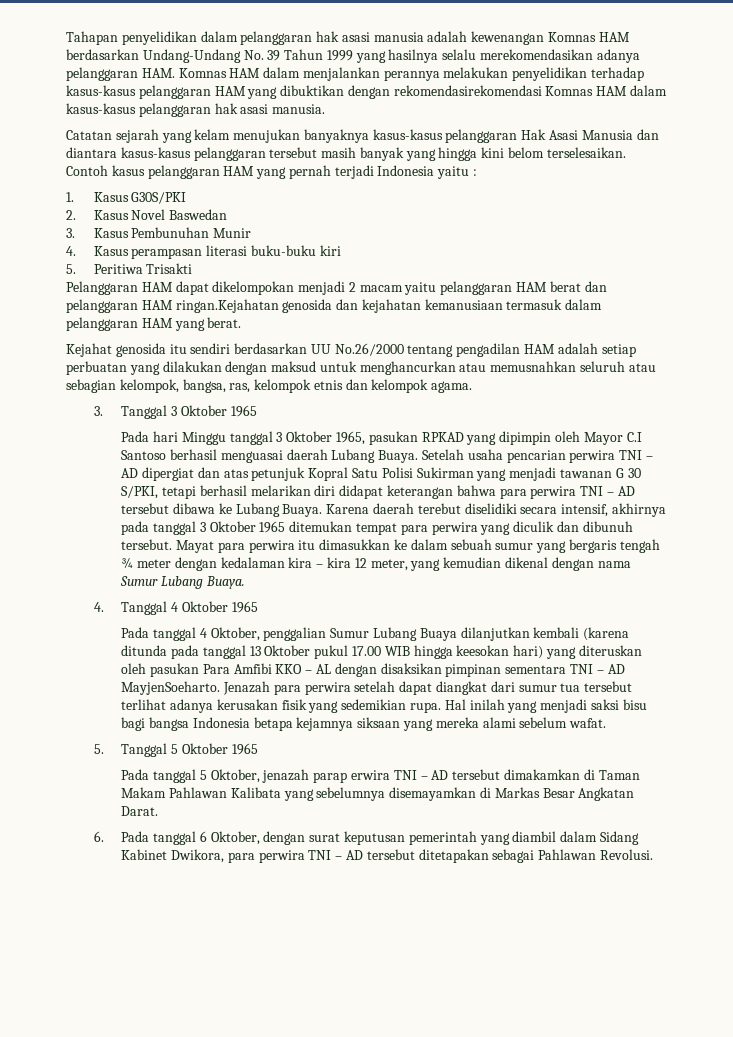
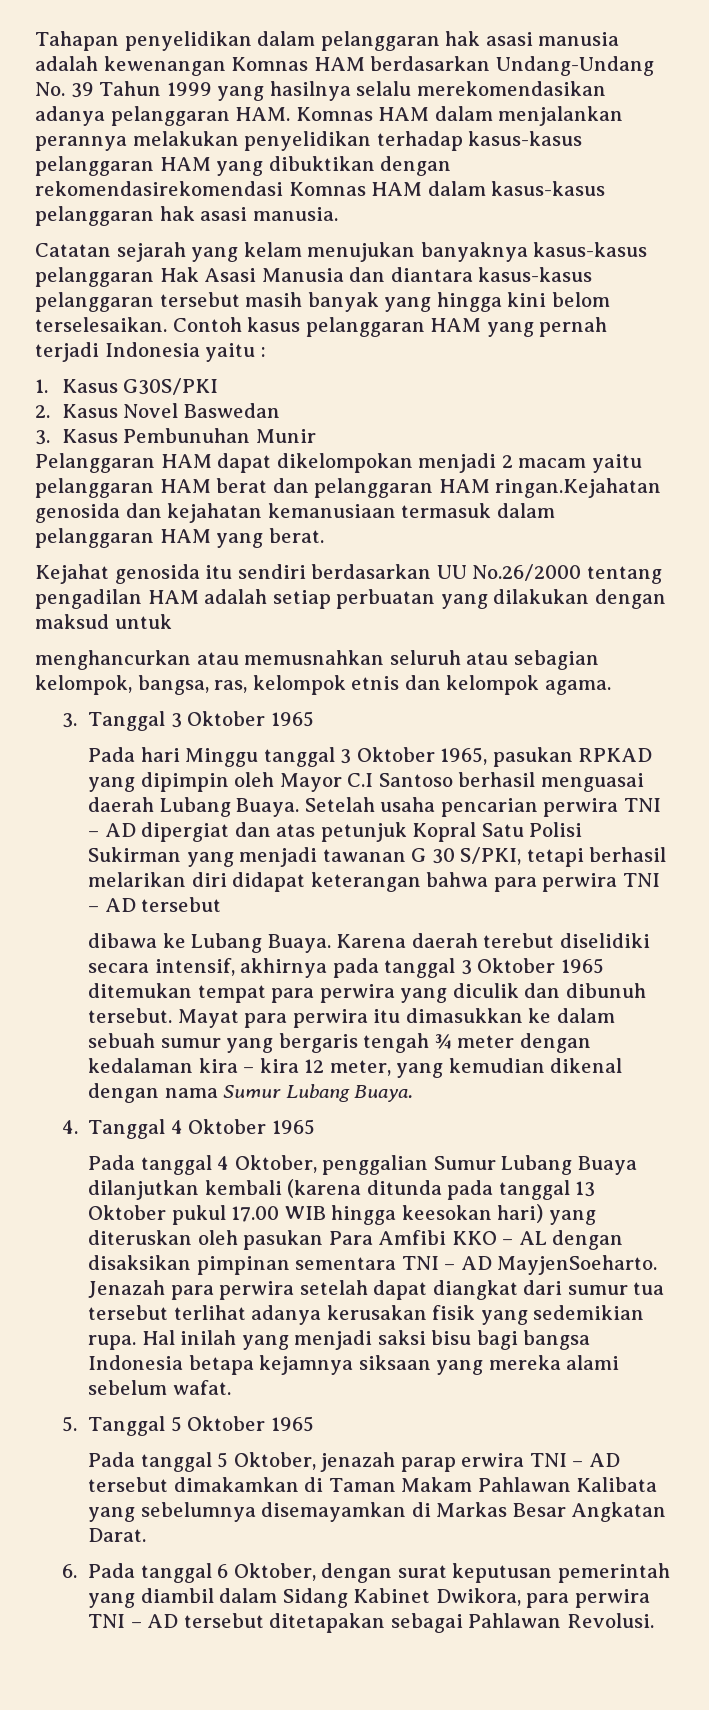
[66,245,341,259] [66,263,193,274] // 4. Kasus perampasan literasi buku-buku kiri // 5. Peritiwa Trisakti -> (316, 436) none
(357, 366) none -> (172, 621) //
(170, 508) none -> (222, 904) //

